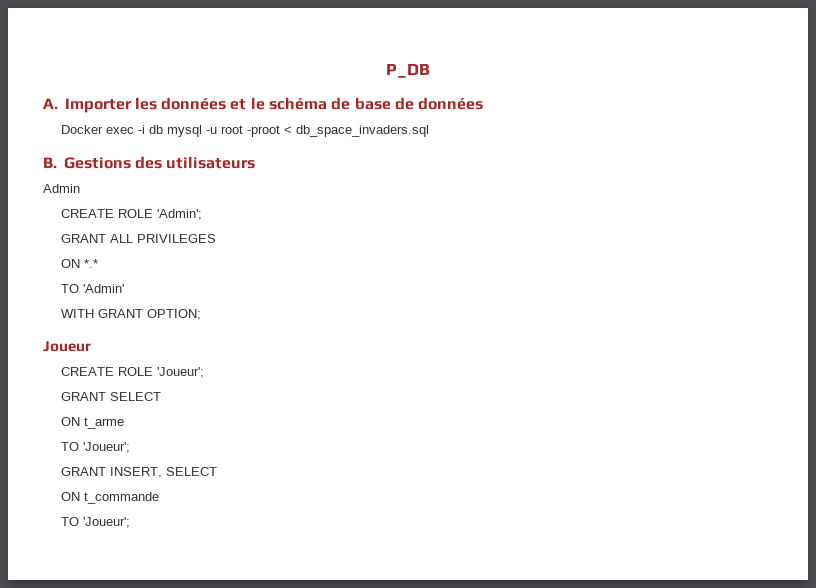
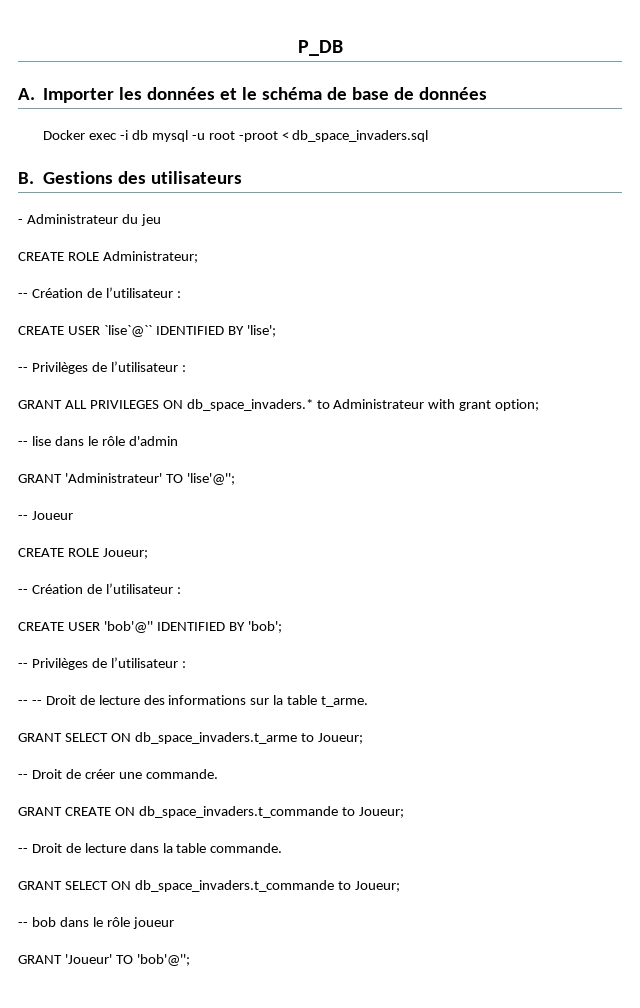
[43,184,80,193] [61,209,203,220] [61,234,217,243] [61,259,99,268] [61,284,125,293] [61,309,202,320] [43,341,91,352] [61,367,205,378] [61,392,162,401] [61,417,125,429] [61,442,131,453] [61,467,218,478] [61,492,160,504] [61,517,131,528] Admin // CREATE ROLE 'Admin'; // GRANT ALL PRIVILEGES // ON *.* // TO 'Admin' // WITH GRANT OPTION; // Joueur // CREATE ROLE 'Joueur'; // GRANT SELECT // ON t_arme // TO 'Joueur'; // GRANT INSERT, SELECT // ON t_commande // TO 'Joueur'; -> [18,214,161,226] [18,251,198,263] [18,287,181,298] [18,325,276,337] [18,361,186,374] [18,399,540,411] [18,436,178,446] [18,473,235,485] [18,511,73,520] [18,548,148,559] [18,583,181,594] [18,621,282,633] [18,657,186,670] [18,695,369,707] [18,732,363,744] [18,769,218,779] [18,806,404,818] [18,843,283,853] [18,880,400,892] [18,917,174,929] [18,954,190,966] - Administrateur du jeu // CREATE ROLE Administrateur; // -- Création de l’utilisateur : // CREATE USER `lise`@`` IDENTIFIED BY 'lise'; // -- Privilèges de l’utilisateur : // GRANT ALL PRIVILEGES ON db_space_invaders.* to Administrateur with grant option; // -- lise dans le rôle d'admin // GRANT 'Administrateur' TO 'lise'@''; // -- Joueur // CREATE ROLE Joueur; // -- Création de l’utilisateur : // CREATE USER 'bob'@'' IDENTIFIED BY 'bob'; // -- Privilèges de l’utilisateur : // -- -- Droit de lecture des informations sur la table t_arme. // GRANT SELECT ON db_space_invaders.t_arme to Joueur; // -- Droit de créer une commande. // GRANT CREATE ON db_space_invaders.t_commande to Joueur; // -- Droit de lecture dans la table commande. // GRANT SELECT ON db_space_invaders.t_commande to Joueur; // -- bob dans le rôle joueur // GRANT 'Joueur' TO 'bob'@'';

